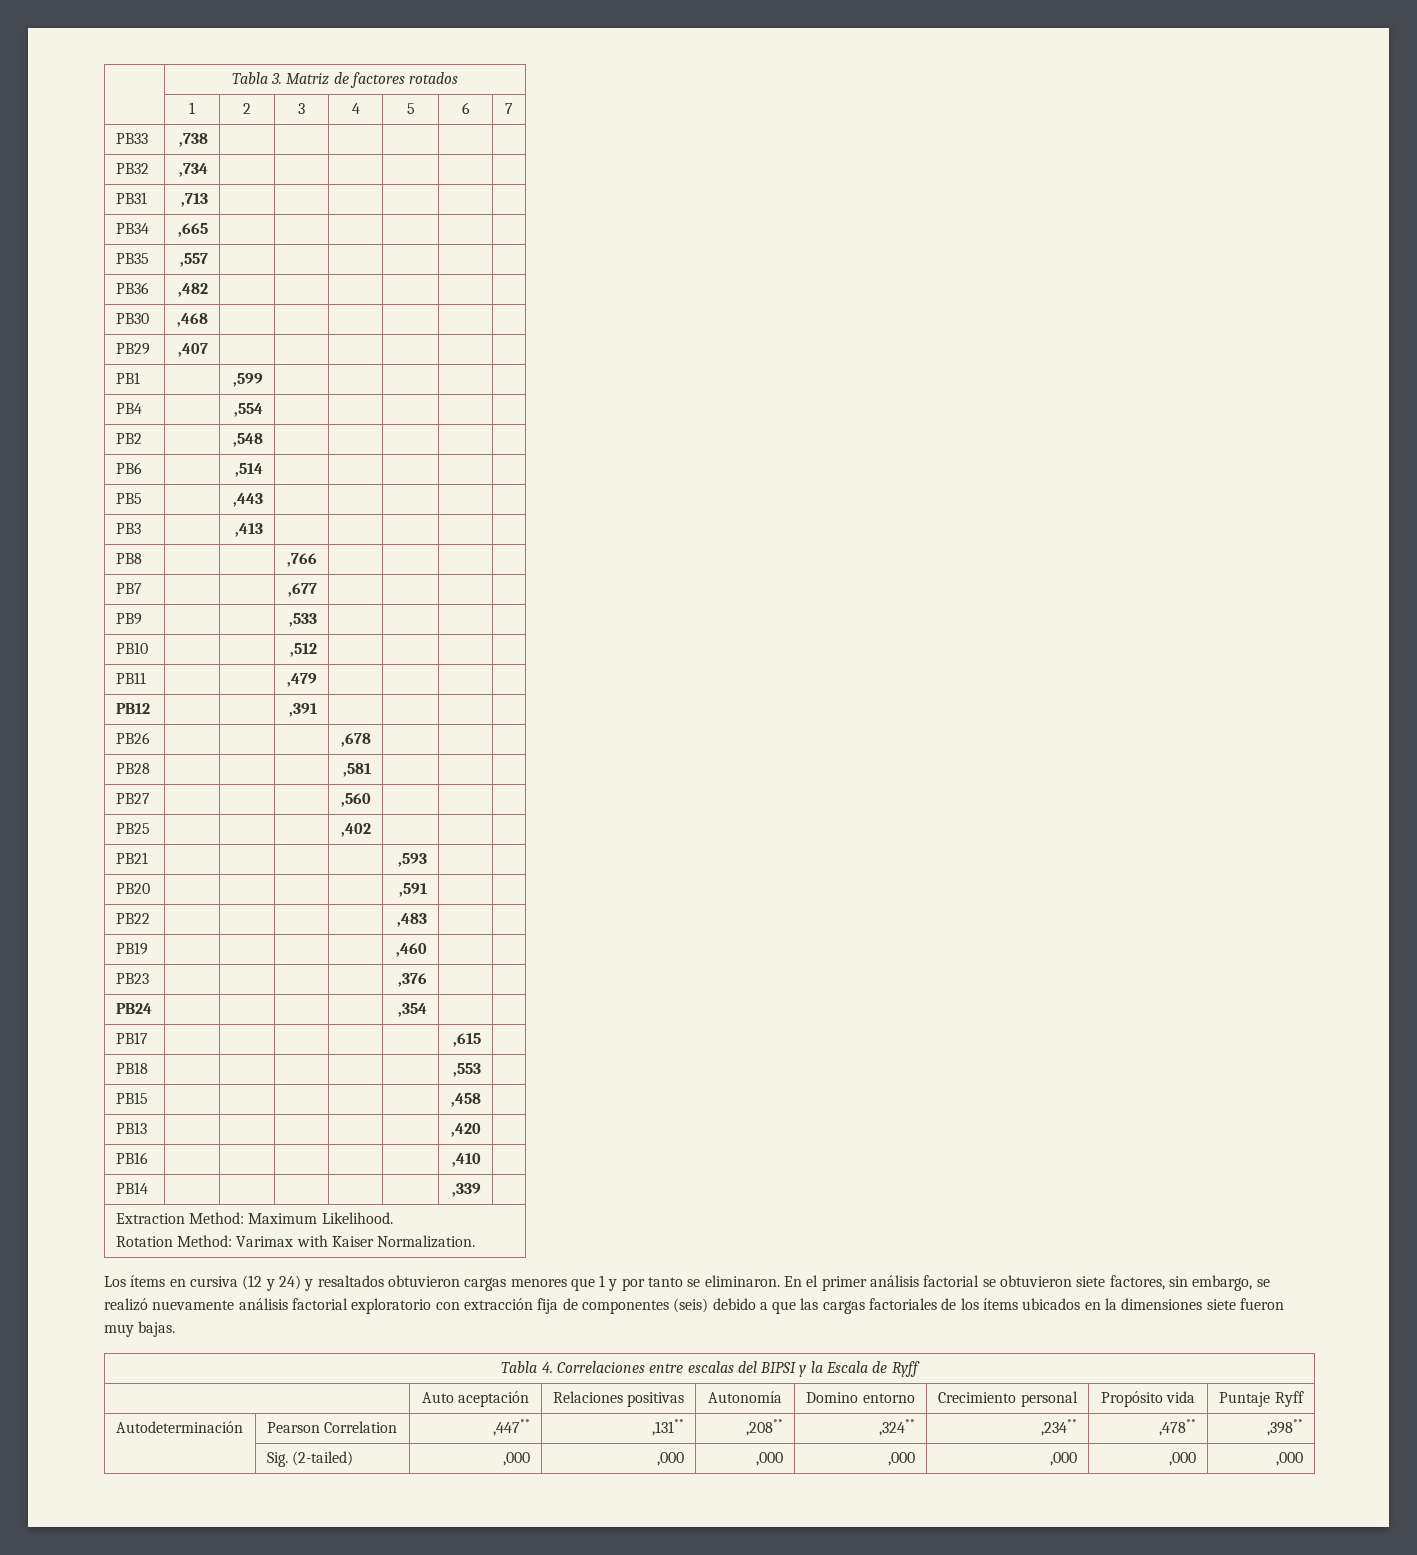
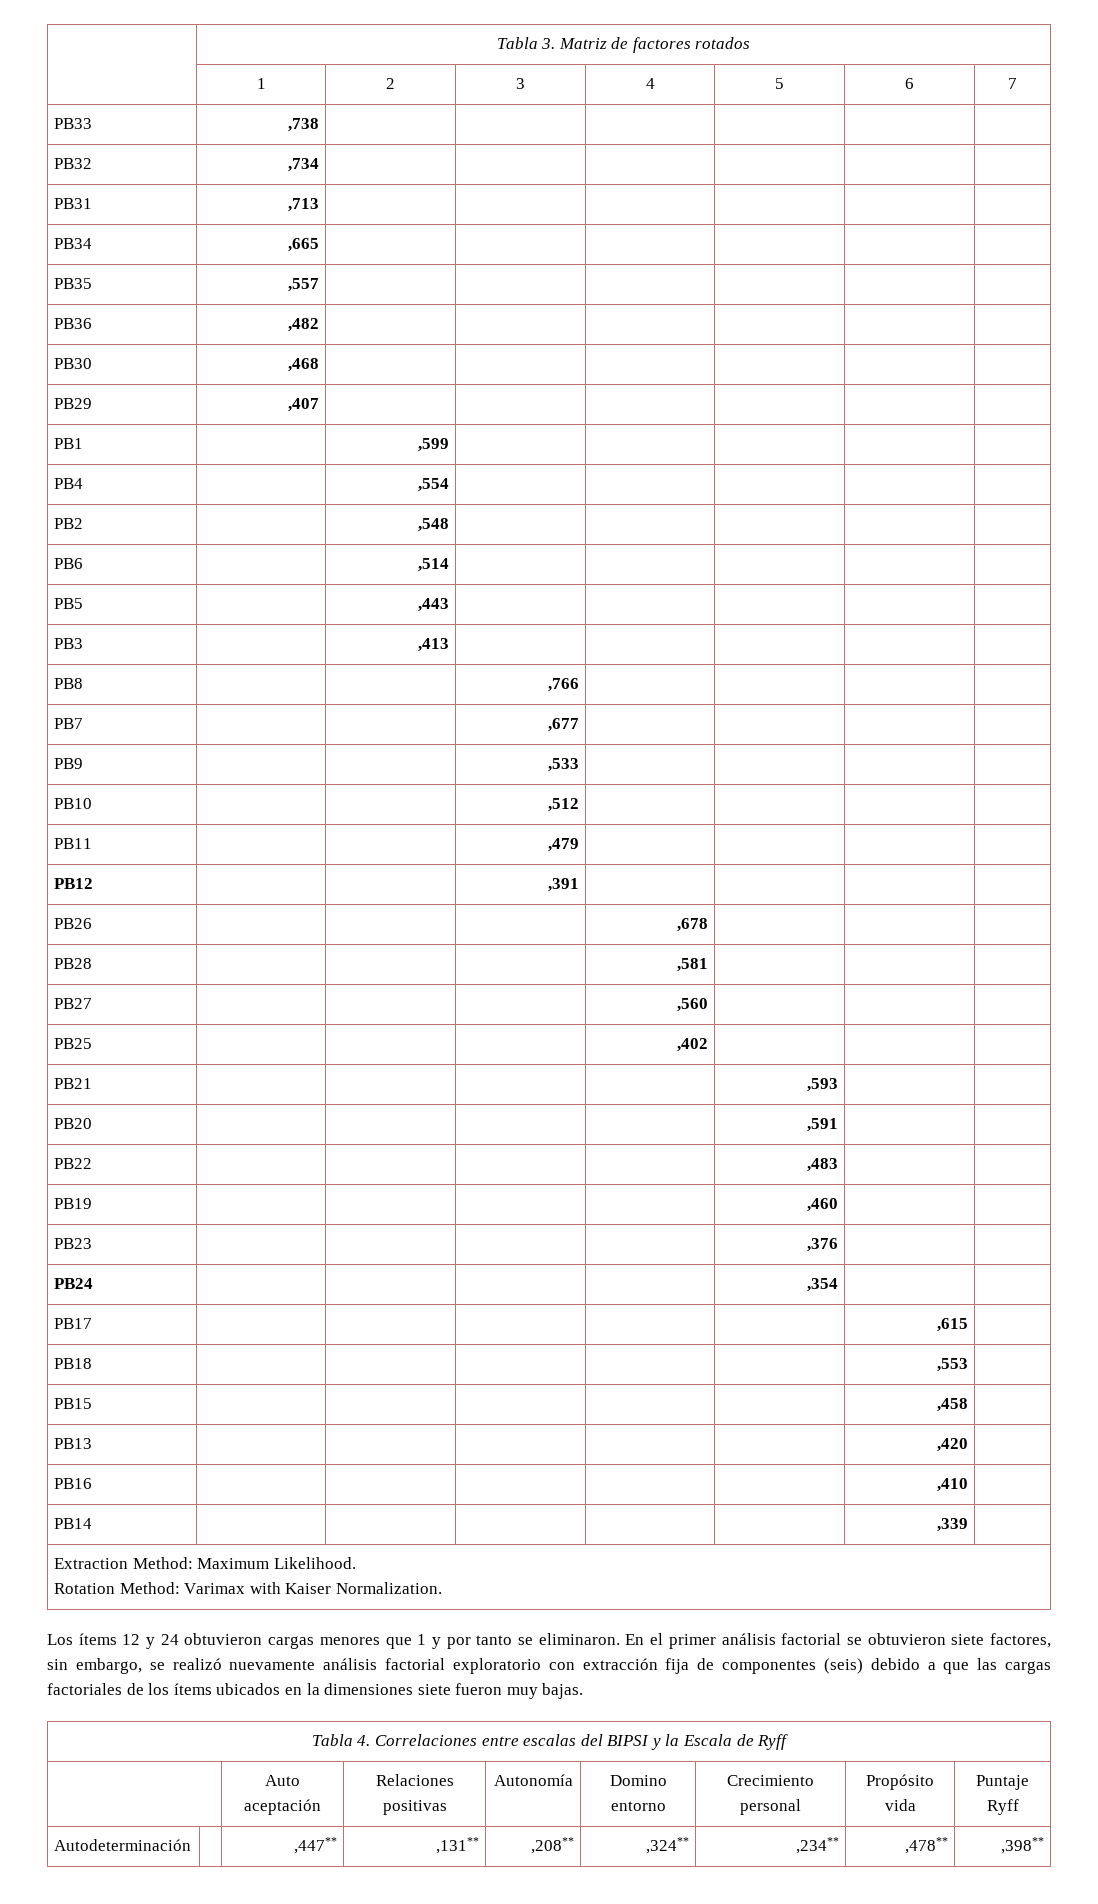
[169,1275,384,1291] en cursiva (12 y 24) y resaltados -> [122,1634,179,1649] 12 y 24
[266,1421,398,1433] Pearson Correlation -> (192, 1845) none
[266,1451,354,1467] [503,1452,531,1466] [657,1452,685,1466] [756,1452,784,1466] [888,1452,916,1466] [1050,1452,1078,1466] [1169,1452,1197,1466] [1276,1452,1304,1466] // | Sig. (2-tailed) | ,000 | ,000 | ,000 | ,000 | ,000 | ,000 | ,000 -> (1044, 1845) none

